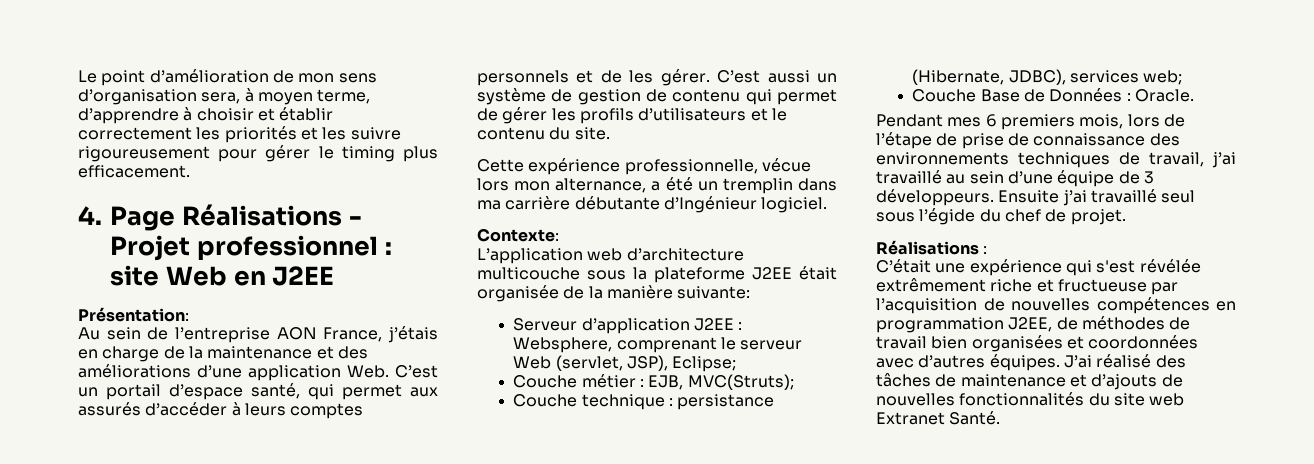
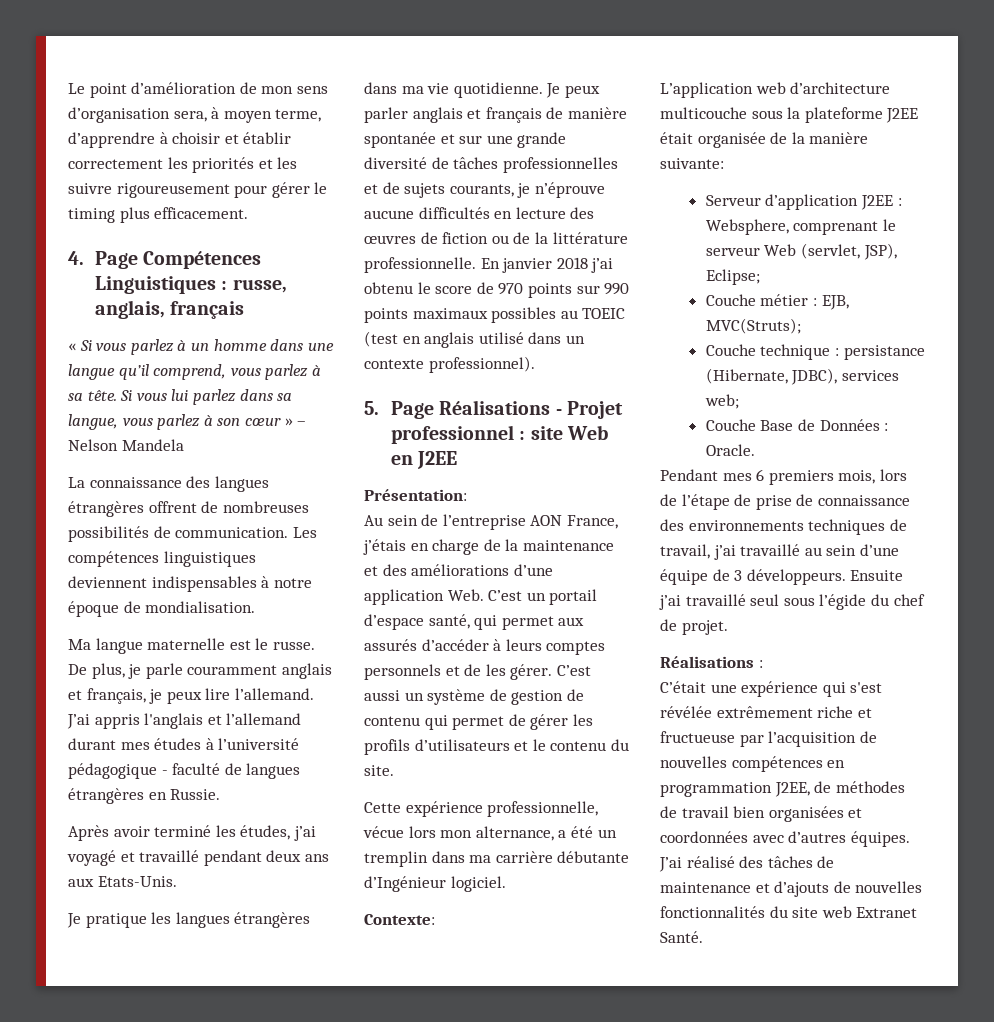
(175, 218) none -> [143,251,262,269] [95,276,287,294] [95,300,245,319] [68,339,334,355] [68,364,321,380] [68,389,293,405] [68,414,307,430] [68,439,184,451] [68,476,269,492] [68,501,309,517] [68,526,317,542] [68,551,256,567] [68,576,312,592] [68,601,256,617] [68,638,315,654] [68,663,332,679] [68,688,314,704] [67,713,302,729] [68,738,300,750] [68,763,301,779] [68,788,221,804] [68,825,316,841] [67,850,329,866] [68,876,177,887] [67,912,311,928] [364,82,600,98] [364,107,627,123] [364,132,567,148] [364,157,618,173] [364,182,605,198] [364,207,595,219] [364,232,628,244] [364,257,614,273] [364,282,630,298] [364,307,626,323] [364,331,585,348] [364,356,535,373] [364,401,435,419] Compétences Linguistiques : russe, anglais, français // « Si vous parlez à un homme dans une langue qu’il comprend, vous parlez à sa tête. Si vous lui parlez dans sa langue, vous parlez à son cœur » – Nelson Mandela // La connaissance des langues étrangères offrent de nombreuses possibilités de communication. Les compétences linguistiques deviennent indispensables à notre époque de mondialisation. // Ma langue maternelle est le russe. De plus, je parle couramment anglais et français, je peux lire l’allemand. J’ai appris l'anglais et l’allemand durant mes études à l’université pédagogique - faculté de langues étrangères en Russie. // Après avoir terminé les études, j’ai voyagé et travaillé pendant deux ans aux Etats-Unis. // Je pratique les langues étrangères dans ma vie quotidienne. Je peux parler anglais et français de manière spontanée et sur une grande diversité de tâches professionnelles et de sujets courants, je n’éprouve aucune difficultés en lecture des œuvres de fiction ou de la littérature professionnelle. En janvier 2018 j’ai obtenu le score de 970 points sur 990 points maximaux possibles au TOEIC (test en anglais utilisé dans un contexte professionnel). // 5. Page

